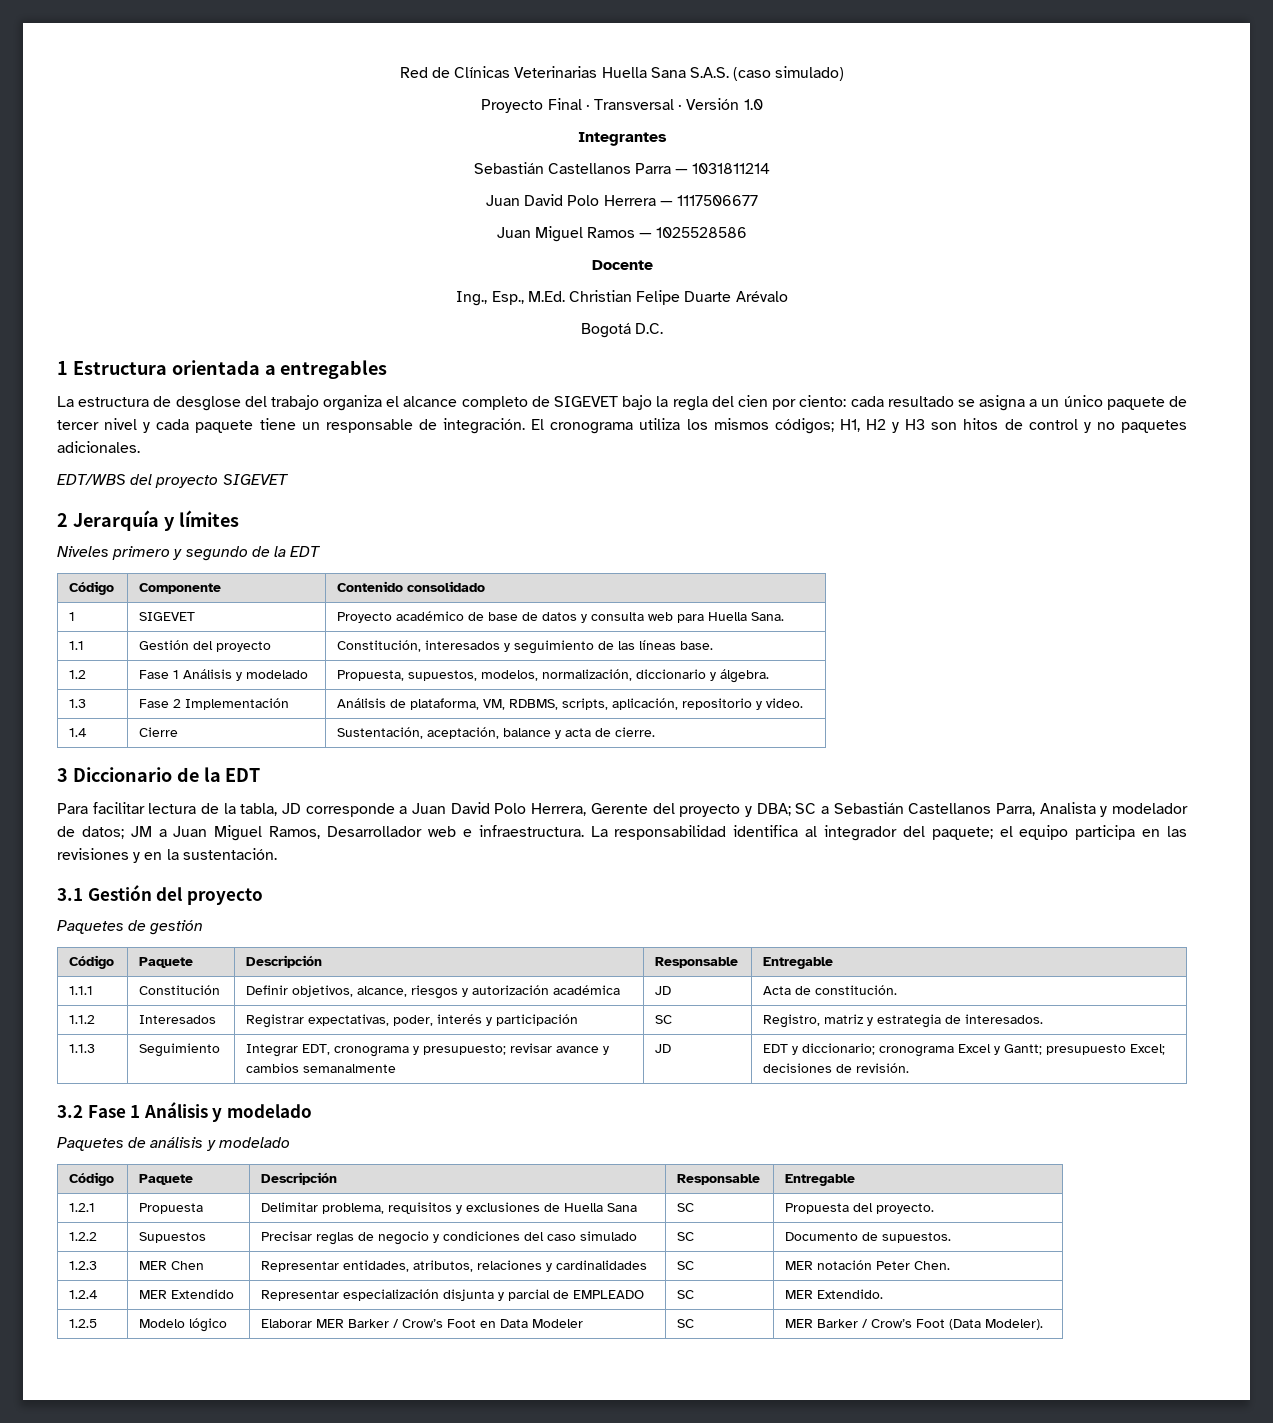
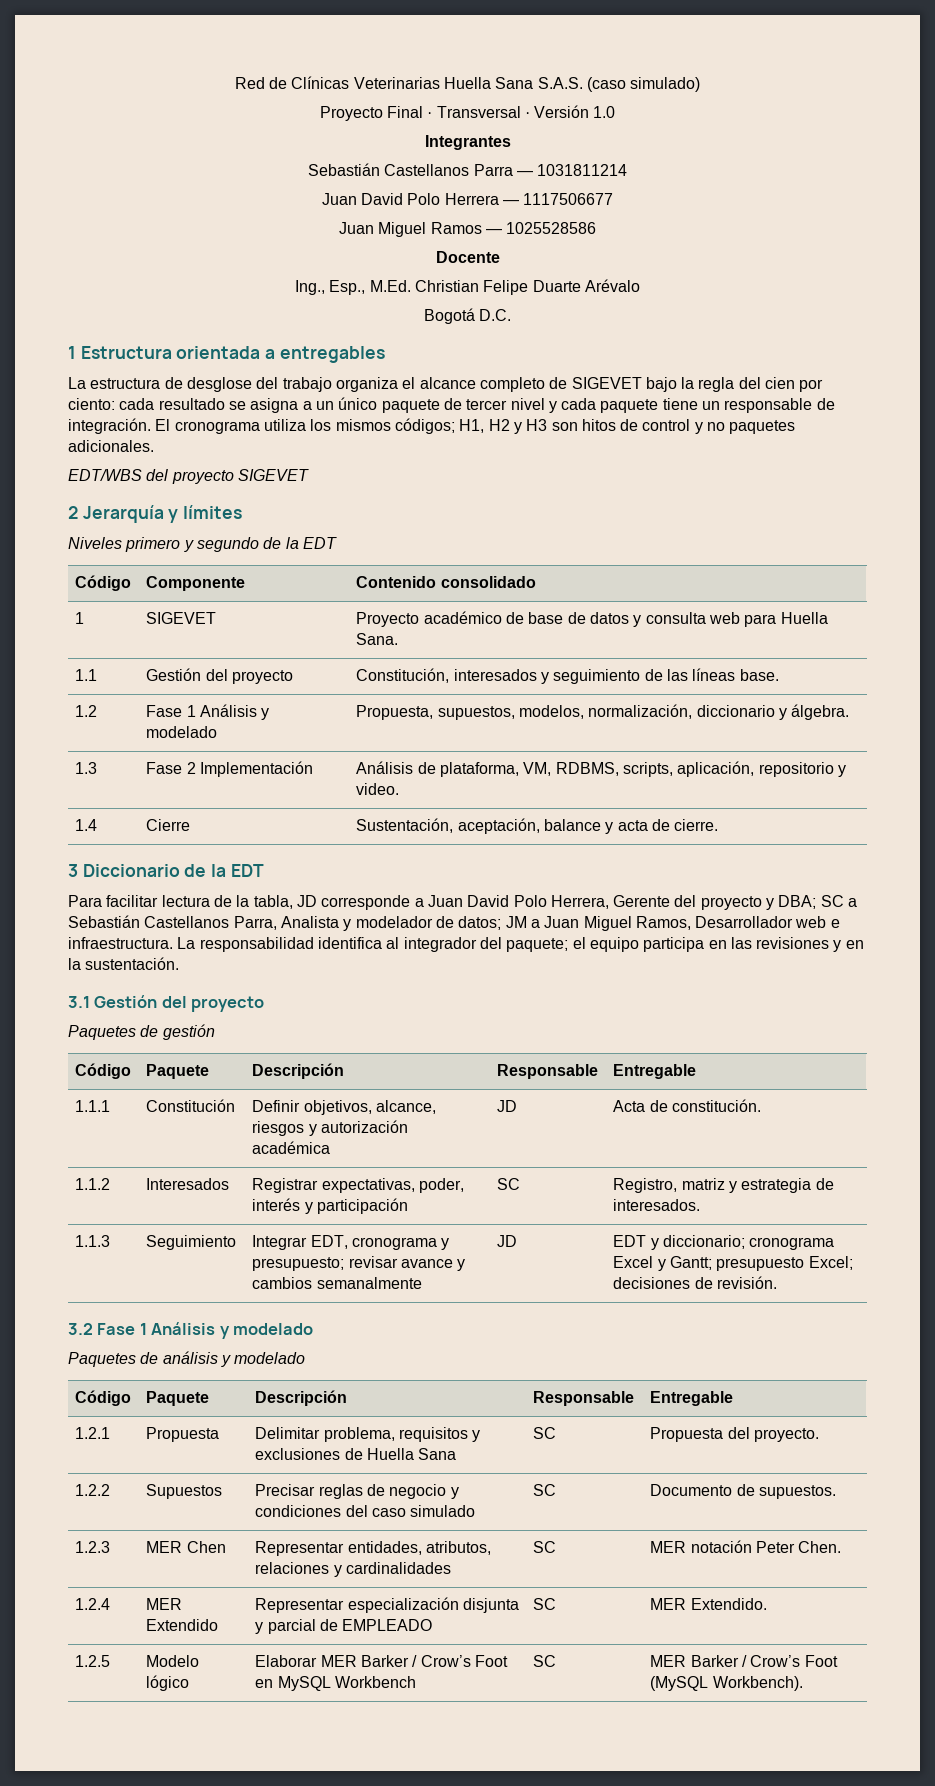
[500,1319,584,1328] Data Modeler -> [277,1676,417,1691] MySQL Workbench
[949,1319,1044,1330] (Data Modeler). -> [650,1676,803,1691] (MySQL Workbench).

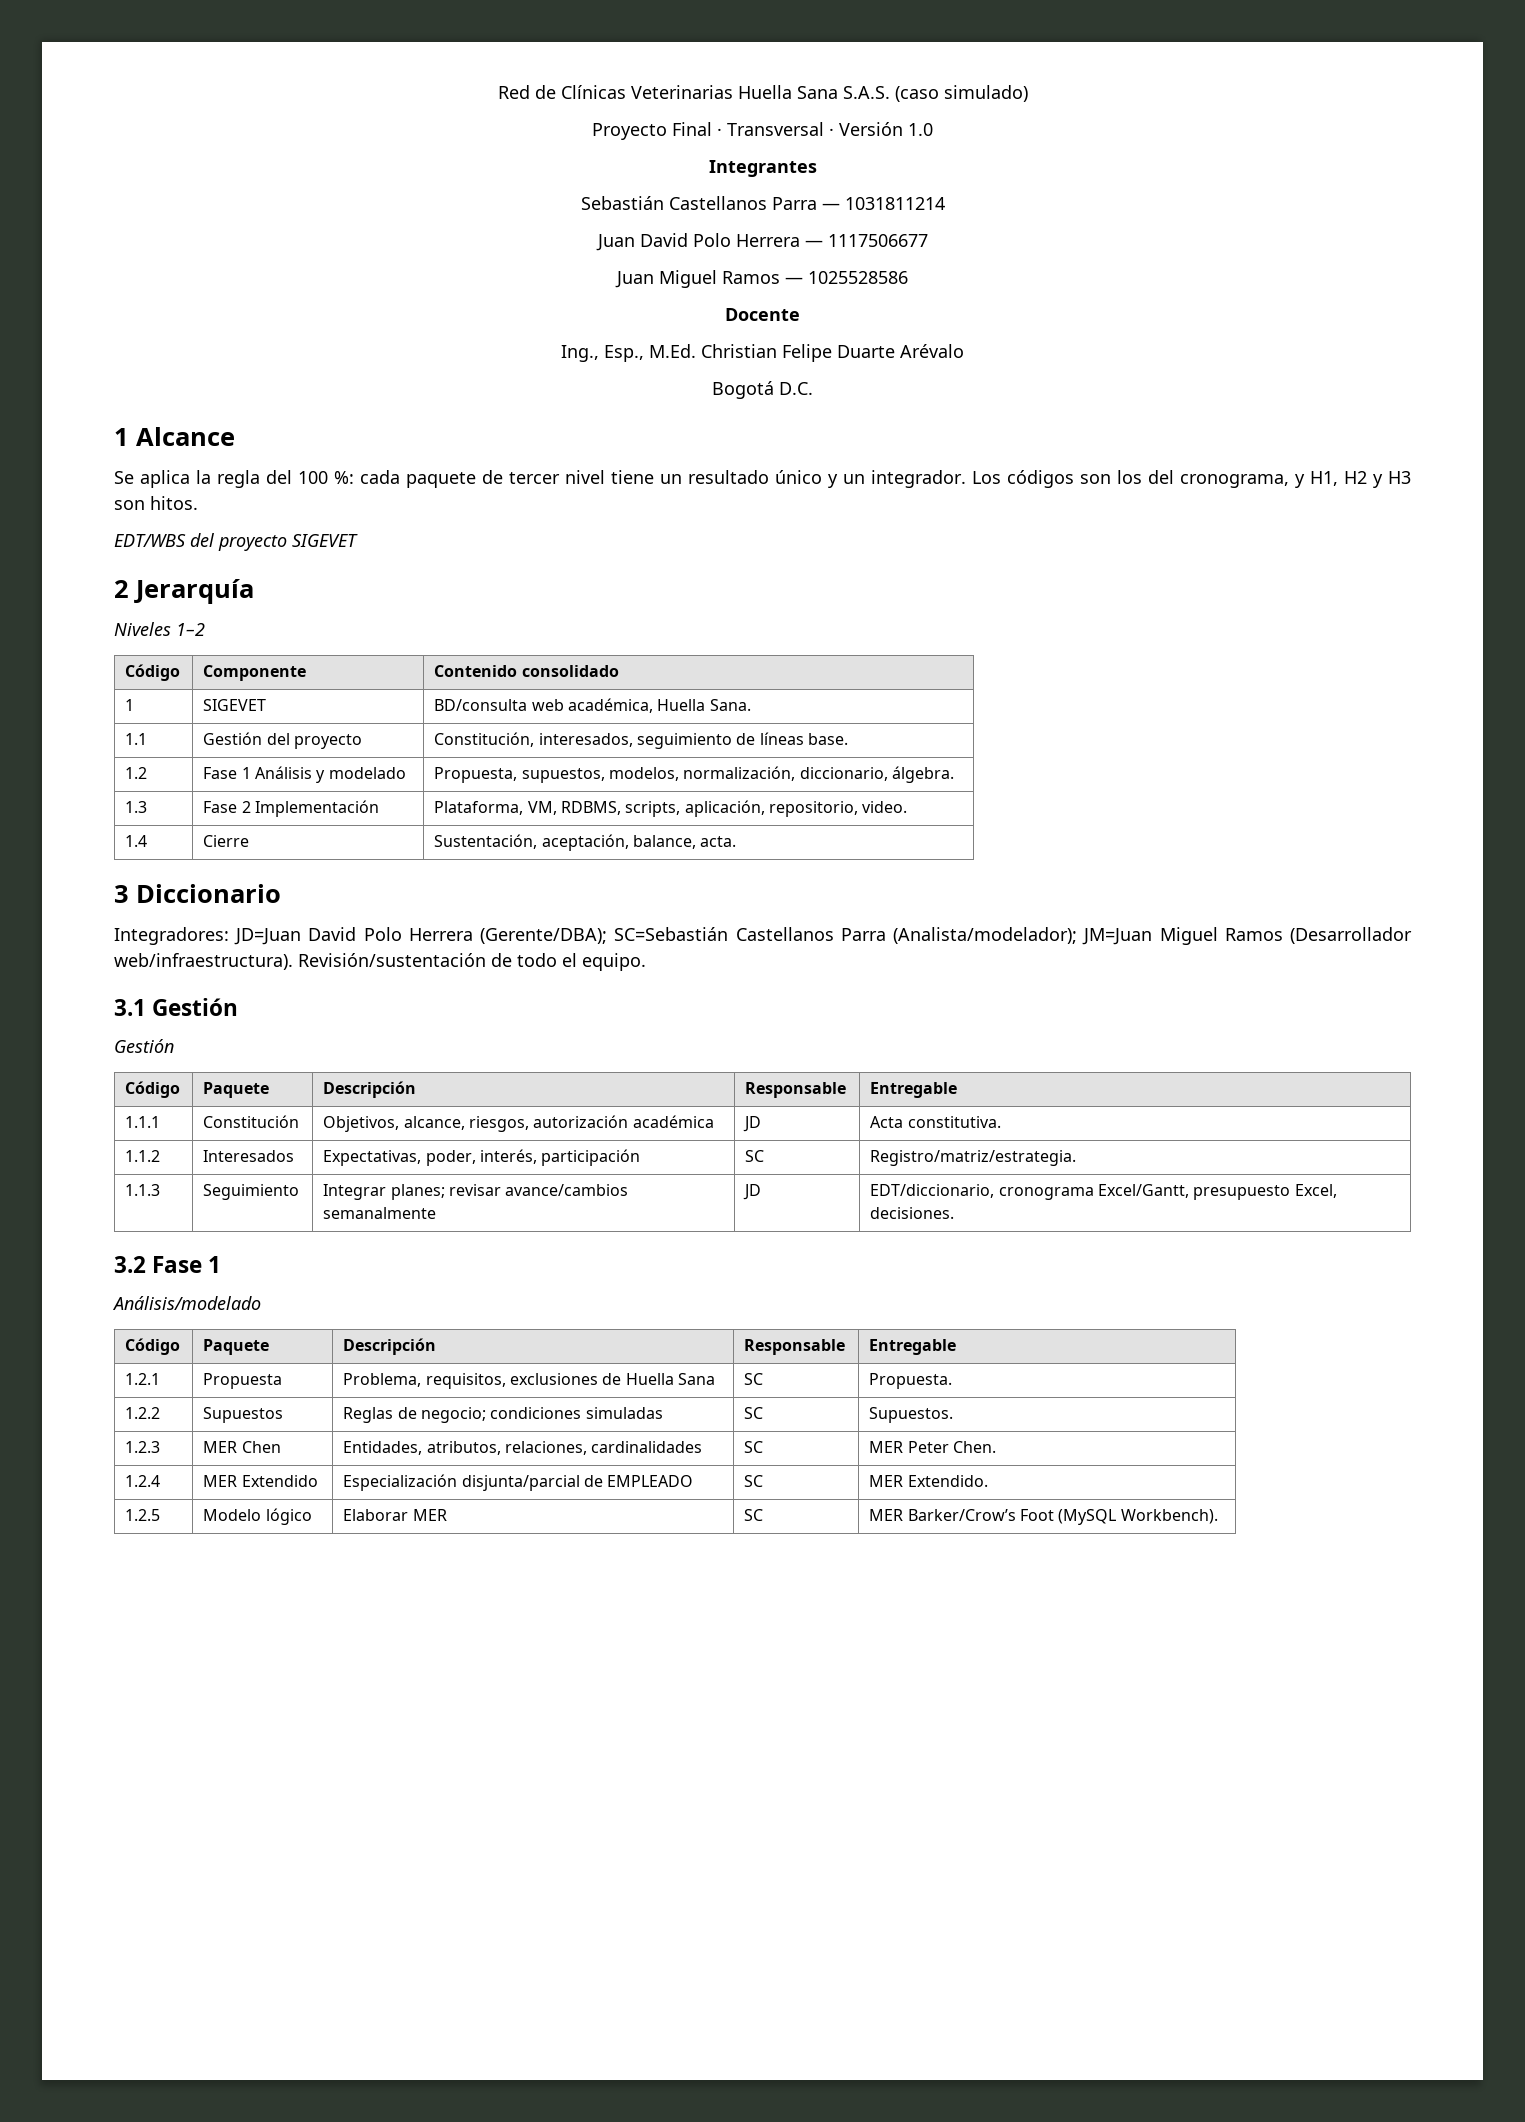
[80,346,385,363] [68,377,824,392] [68,397,835,413] [68,418,455,434] Estructura orientada a entregables // La estructura de desglose del trabajo organiza el alcance completo de SIGEVET bajo la regla del cien por ciento: cada resultado se asigna a un único paquete de tercer nivel y cada paquete tiene un responsable de integración. El cronograma utiliza los mismos códigos; -> [136,427,235,446] [114,470,1305,488] Alcance // Se aplica la regla del 100 %: cada paquete de tercer nivel tiene un resultado único y un integrador. Los códigos son los del cronograma, y
[581,419,796,434] [68,440,154,452] hitos de control y no paquetes adicionales. -> [150,496,198,510] hitos.
[168,505,243,523] y límites -> (254, 591) none
[125,537,337,552] primero y segundo de la EDT -> [176,623,205,636] 1–2
[356,611,777,627] Proyecto académico de base de datos y consulta web para -> [434,698,654,713] BD/consulta web académica,
[453,669,550,684] interesados y -> [538,733,633,747] interesados,
[666,669,688,681] las -> (756, 739) none
[696,705,787,720] diccionario y -> [799,767,888,781] diccionario,
[356,761,520,777] Análisis de plataforma, -> [434,801,524,815] Plataforma,
[758,762,846,777] repositorio y -> [768,801,858,817] repositorio,
[544,819,719,834] [68,864,264,877] [68,895,858,910] [68,915,840,931] [68,937,864,952] [68,957,180,970] [68,995,265,1012] [68,1024,215,1040] balance y acta de cierre. // 3 Diccionario de la EDT // Para facilitar lectura de la tabla, JD corresponde a Juan David Polo Herrera, Gerente del proyecto y DBA; SC a Sebastián Castellanos Parra, Analista y modelador de datos; JM a Juan Miguel Ramos, Desarrollador web e infraestructura. La responsabilidad identifica al integrador del paquete; el equipo participa en las revisiones y en la sustentación. // 3.1 Gestión del proyecto // Paquetes de gestión -> [633,835,737,849] [114,884,281,903] [114,927,1413,945] [114,953,646,971] [114,998,239,1016] [114,1039,174,1053] balance, acta. // 3 Diccionario // Integradores: JD=Juan David Polo Herrera (Gerente/DBA); SC=Sebastián Castellanos Parra (Analista/modelador); JM=Juan Miguel Ramos (Desarrollador web/infraestructura). Revisión/sustentación de todo el equipo. // 3.1 Gestión // Gestión
[252,1100,437,1115] [252,1121,317,1136] Definir objetivos, alcance, riesgos y -> [323,1116,530,1132] Objetivos, alcance, riesgos,
[649,1099,762,1112] de constitución. -> [907,1116,1001,1128] constitutiva.
[252,1178,465,1193] [252,1198,409,1214] [497,1178,521,1190] [613,1178,834,1193] [613,1199,701,1211] [75,1235,111,1247] [146,1235,237,1250] [252,1235,450,1250] [252,1256,466,1271] [252,1277,422,1289] [497,1235,518,1247] [613,1235,835,1250] [613,1256,853,1271] [613,1276,778,1289] [68,1322,314,1339] [68,1351,306,1367] Registrar expectativas, poder, interés y participación | SC | Registro, matriz y estrategia de interesados. // 1.1.3 | Seguimiento | Integrar EDT, cronograma y presupuesto; revisar avance y cambios semanalmente | JD | EDT y diccionario; cronograma Excel y Gantt; presupuesto Excel; decisiones de revisión. // 3.2 Fase 1 Análisis y modelado // Paquetes de análisis y modelado -> [323,1149,641,1166] [745,1150,765,1162] [870,1150,1077,1166] [125,1184,161,1196] [203,1184,300,1200] [323,1184,629,1200] [323,1207,437,1219] [743,1184,762,1200] [870,1184,1337,1200] [870,1207,955,1219] [114,1256,222,1273] [112,1296,261,1310] Expectativas, poder, interés, participación | SC | Registro/matriz/estrategia. // 1.1.3 | Seguimiento | Integrar planes; revisar avance/cambios semanalmente | JD | EDT/diccionario, cronograma Excel/Gantt, presupuesto Excel, decisiones. // 3.2 Fase 1 // Análisis/modelado
[255,1427,481,1442] Delimitar problema, requisitos y -> [343,1373,506,1389] Problema, requisitos,
[650,1427,820,1442] Propuesta del proyecto. -> [869,1373,953,1389] Propuesta.
[255,1484,459,1499] [255,1505,476,1517] [533,1484,557,1496] [650,1484,837,1499] [75,1541,111,1553] [146,1541,226,1553] [255,1541,492,1556] [255,1562,342,1577] Precisar reglas de negocio y condiciones del caso simulado | SC | Documento de supuestos. // 1.2.3 | MER Chen | Representar entidades, atributos, relaciones y -> [343,1407,663,1423] [744,1407,764,1419] [869,1407,954,1423] [125,1441,161,1453] [203,1441,281,1453] [343,1441,588,1455] Reglas de negocio; condiciones simuladas | SC | Supuestos. // 1.2.3 | MER Chen | Entidades, atributos, relaciones,
[690,1540,752,1553] notación -> (904, 1447) none
[255,1597,520,1613] [255,1619,316,1634] Representar especialización disjunta y parcial -> [343,1474,580,1491] Especialización disjunta/parcial
[361,1655,508,1667] [255,1676,417,1691] [533,1655,557,1667] [650,1655,801,1667] Barker / Crow’s Foot en MySQL Workbench | SC | MER Barker / Crow’s -> [744,1509,764,1521] [869,1509,1016,1521] | SC | MER Barker/Crow’s

